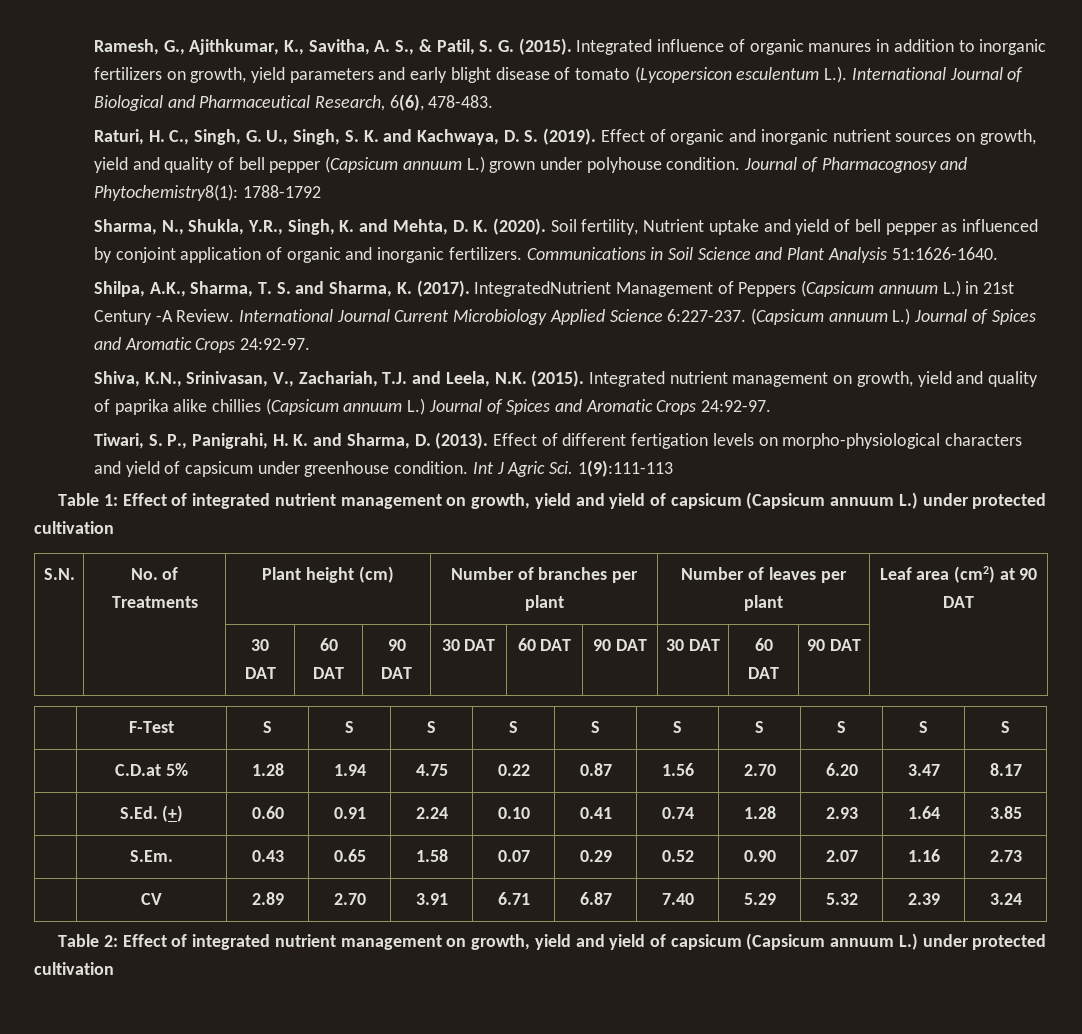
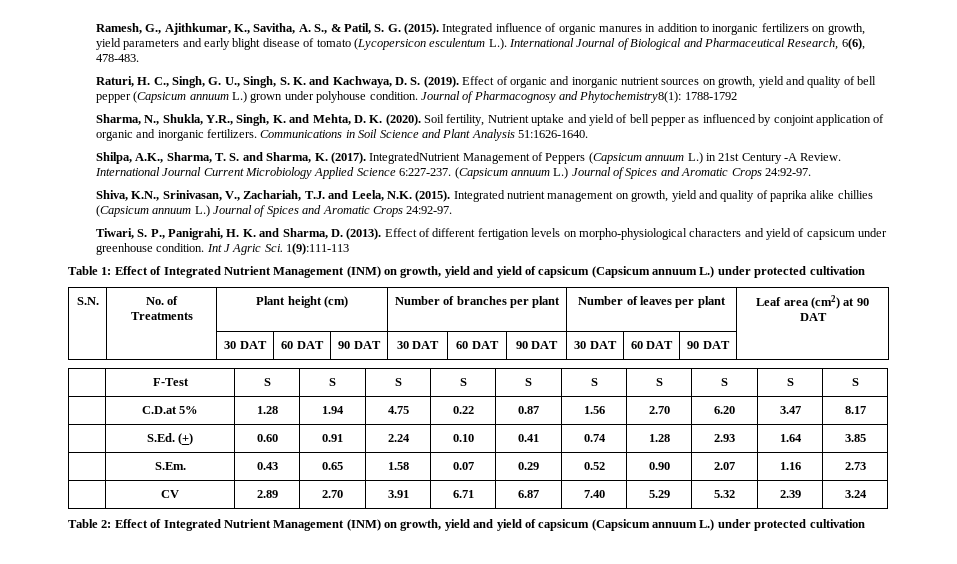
[192,493,442,509] integrated nutrient management -> [163,266,381,278] Integrated Nutrient Management (INM)
[192,934,442,950] integrated nutrient management -> [163,519,381,531] Integrated Nutrient Management (INM)

